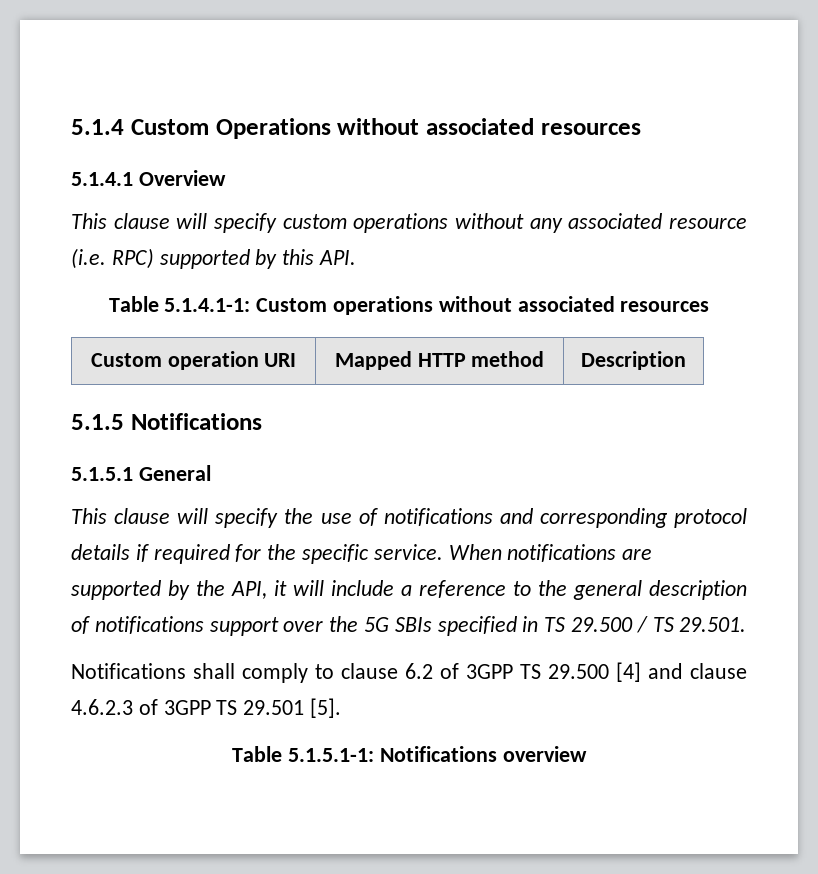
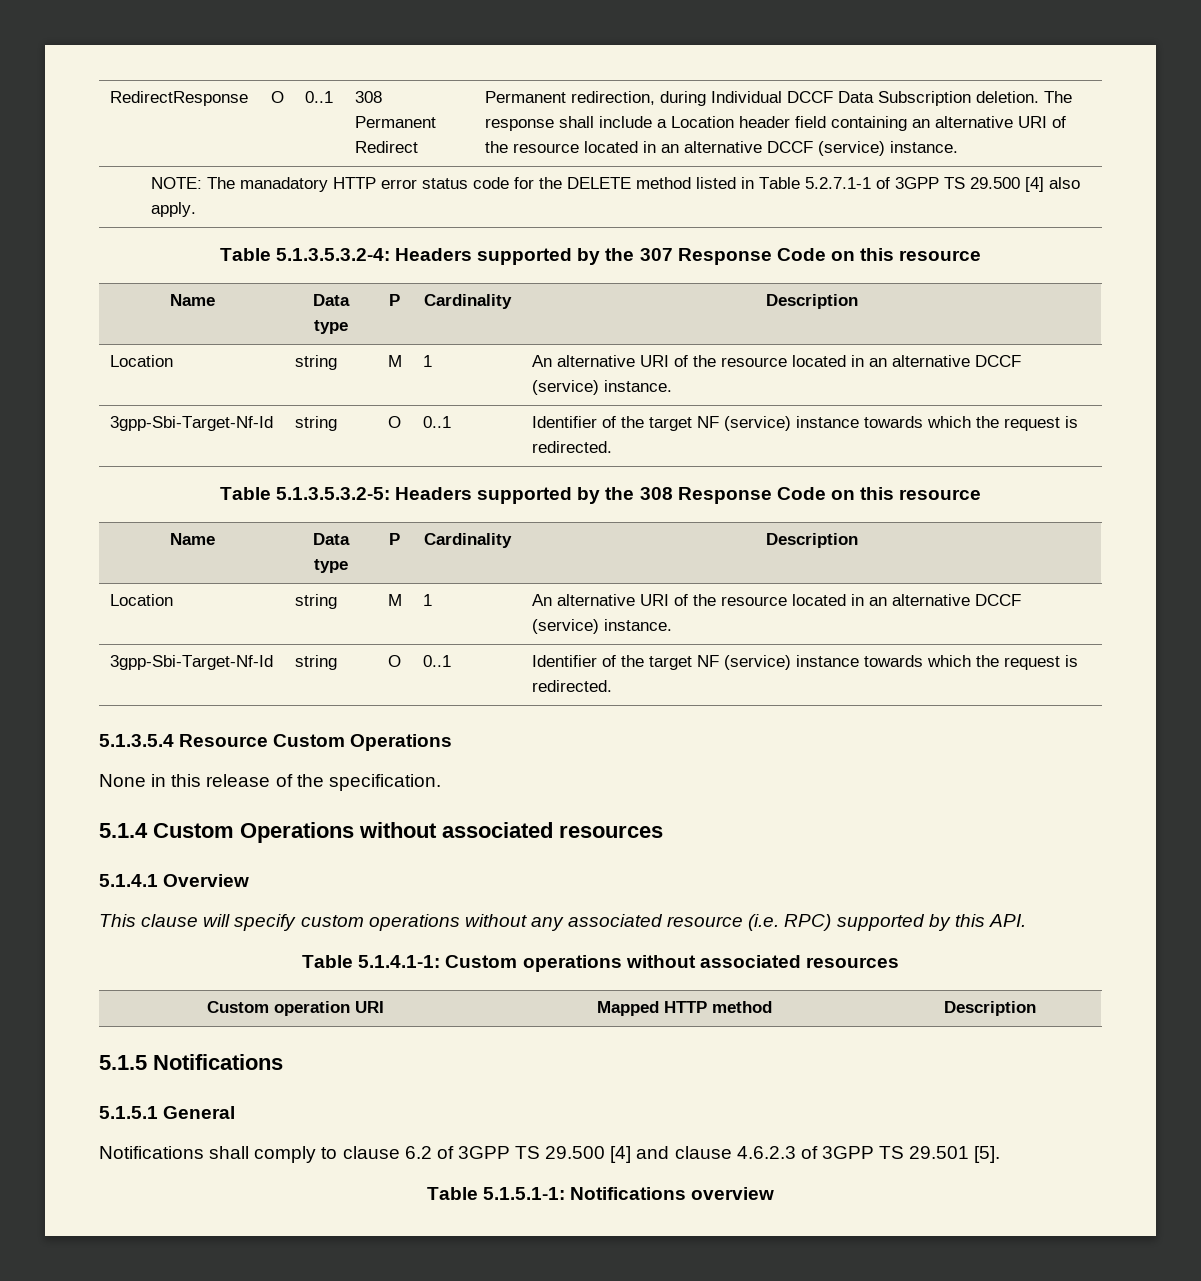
(71, 127) none -> [109,91,248,106] [270,91,284,103] [304,91,333,103] [354,91,382,103] [354,116,436,128] [354,141,418,153] [484,91,1072,106] [484,116,1066,131] [484,141,958,156] [150,177,1080,192] [150,202,196,217] [219,248,982,265] [169,294,215,306] [312,294,350,306] [313,320,348,334] [389,294,400,306] [423,294,512,309] [765,294,858,309] [109,355,173,367] [294,355,337,370] [387,355,402,367] [422,355,432,367] [531,355,1021,367] [531,380,672,395] [109,416,273,431] [294,416,337,431] [388,416,401,428] [422,416,451,428] [531,416,1078,431] [531,441,612,453] [219,487,982,504] [169,533,215,545] [312,533,350,545] [313,559,348,573] [389,533,400,545] [423,533,512,548] [765,533,858,548] [109,594,173,606] [294,594,337,609] [387,594,402,606] [422,594,432,606] [531,594,1021,606] [531,619,672,634] [109,655,273,670] [294,655,337,670] [388,655,401,667] [422,655,451,667] [531,655,1078,670] [531,680,612,692] [99,734,453,751] [99,774,441,791] RedirectResponse | O | 0..1 | 308 Permanent Redirect | Permanent redirection, during Individual DCCF Data Subscription deletion. The response shall include a Location header field containing an alternative URI of the resource located in an alternative DCCF (service) instance. // NOTE: The manadatory HTTP error status code for the DELETE method listed in Table 5.2.7.1-1 of 3GPP TS 29.500 [4] also apply. // Table 5.1.3.5.3.2-4: Headers supported by the 307 Response Code on this resource // Name | Data type | P | Cardinality | Description // Location | string | M | 1 | An alternative URI of the resource located in an alternative DCCF (service) instance. // 3gpp-Sbi-Target-Nf-Id | string | O | 0..1 | Identifier of the target NF (service) instance towards which the request is redirected. // Table 5.1.3.5.3.2-5: Headers supported by the 308 Response Code on this resource // Name | Data type | P | Cardinality | Description // Location | string | M | 1 | An alternative URI of the resource located in an alternative DCCF (service) instance. // 3gpp-Sbi-Target-Nf-Id | string | O | 0..1 | Identifier of the target NF (service) instance towards which the request is redirected. // 5.1.3.5.4 Resource Custom Operations // None in this release of the specification. //
[71,508,748,528] [71,544,653,564] [71,580,747,600] [71,616,747,636] // This clause will specify the use of notifications and corresponding protocol details if required for the specific service. When notifications are supported by the API, it will include a reference to the general description of notifications support over the 5G SBIs specified in TS 29.500 / TS 29.501. -> (236, 1112) none

